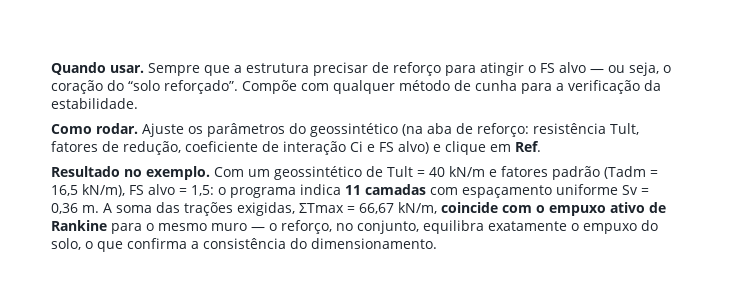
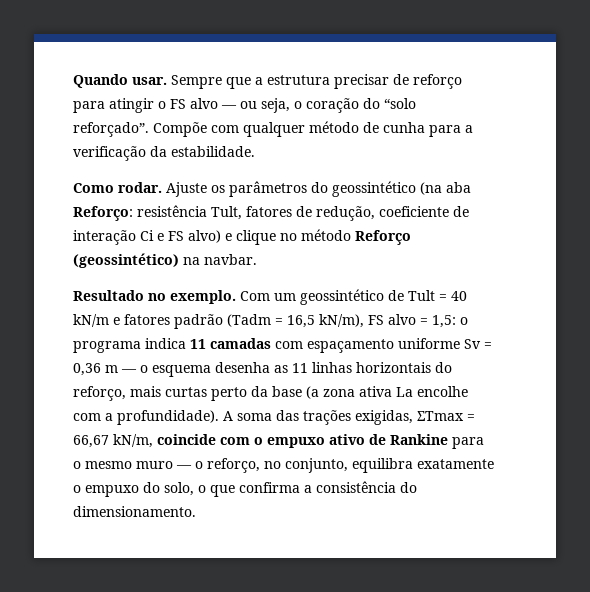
[456,123,529,137] de reforço: -> [73,206,133,221] Reforço:
[490,141,541,152] em Ref. -> [280,229,411,245] [73,253,257,268] no método Reforço (geossintético) na navbar.
[82,205,99,213] m. -> [105,362,452,377] [73,386,468,401] [73,410,219,425] m — o esquema desenha as 11 linhas horizontais do reforço, mais curtas perto da base (a zona ativa La encolhe com a profundidade).

